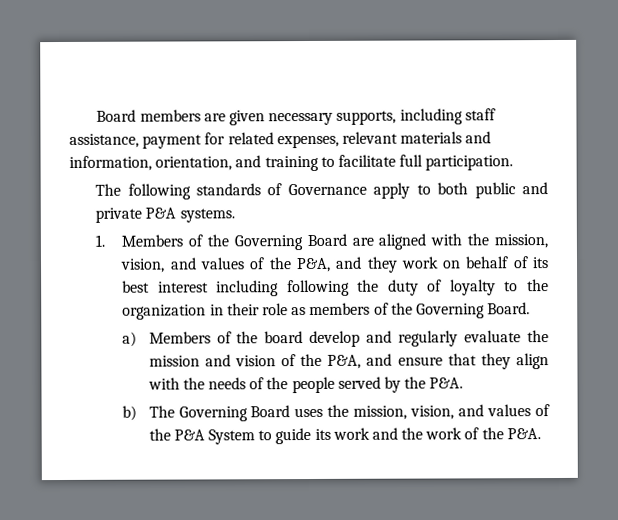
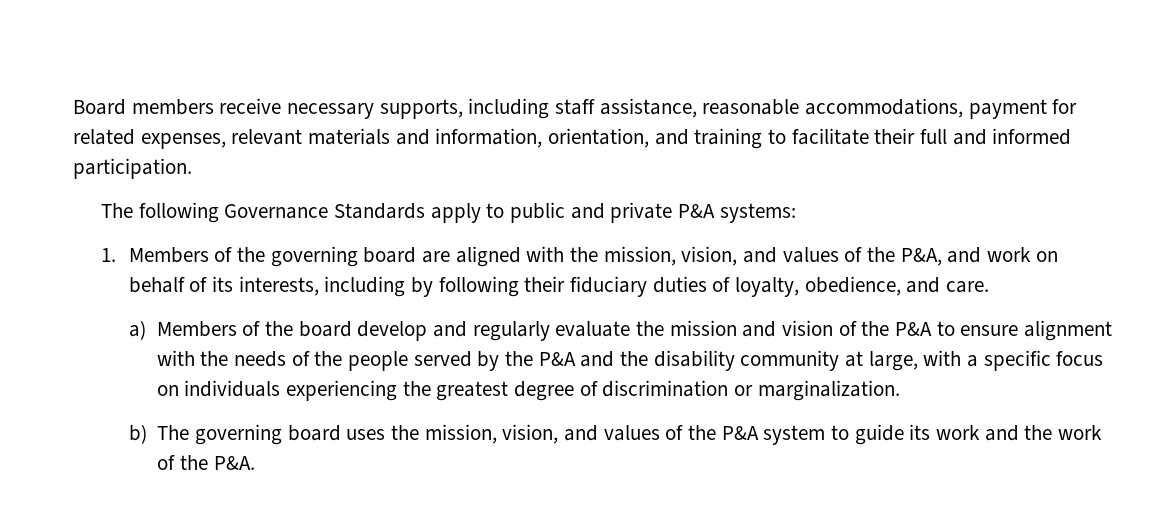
[203,110,265,126] are given -> [219,98,282,114] receive
(139, 140) none -> [702,98,964,118] reasonable accommodations,
[399,154,424,167] full -> [874,128,1072,145] their full and informed
[196,183,367,196] standards of Governance -> [224,203,425,219] Governance Standards
[437,182,469,195] both -> (505, 210) none
[179,208,235,223] systems. -> [719,203,796,223] systems:
[233,233,347,251] Governing Board -> [270,246,417,267] governing board
[366,256,398,273] they -> (982, 255) none
[122,279,549,297] [122,302,531,320] best interest including following the duty of loyalty to the organization in their role as members of the Governing Board. -> [238,276,990,297] interests, including by following their fiduciary duties of loyalty, obedience, and care.
[327,353,550,370] P&A, and ensure that they align -> [894,320,1112,341] P&A to ensure alignment
[429,377,464,389] P&A. -> [538,350,1104,371] [156,380,900,401] P&A and the disability community at large, with a specific focus on individuals experiencing the greatest degree of discrimination or marginalization.
[178,405,291,422] Governing Board -> [194,424,341,445] governing board
[207,429,255,445] System -> [763,425,826,445] system

